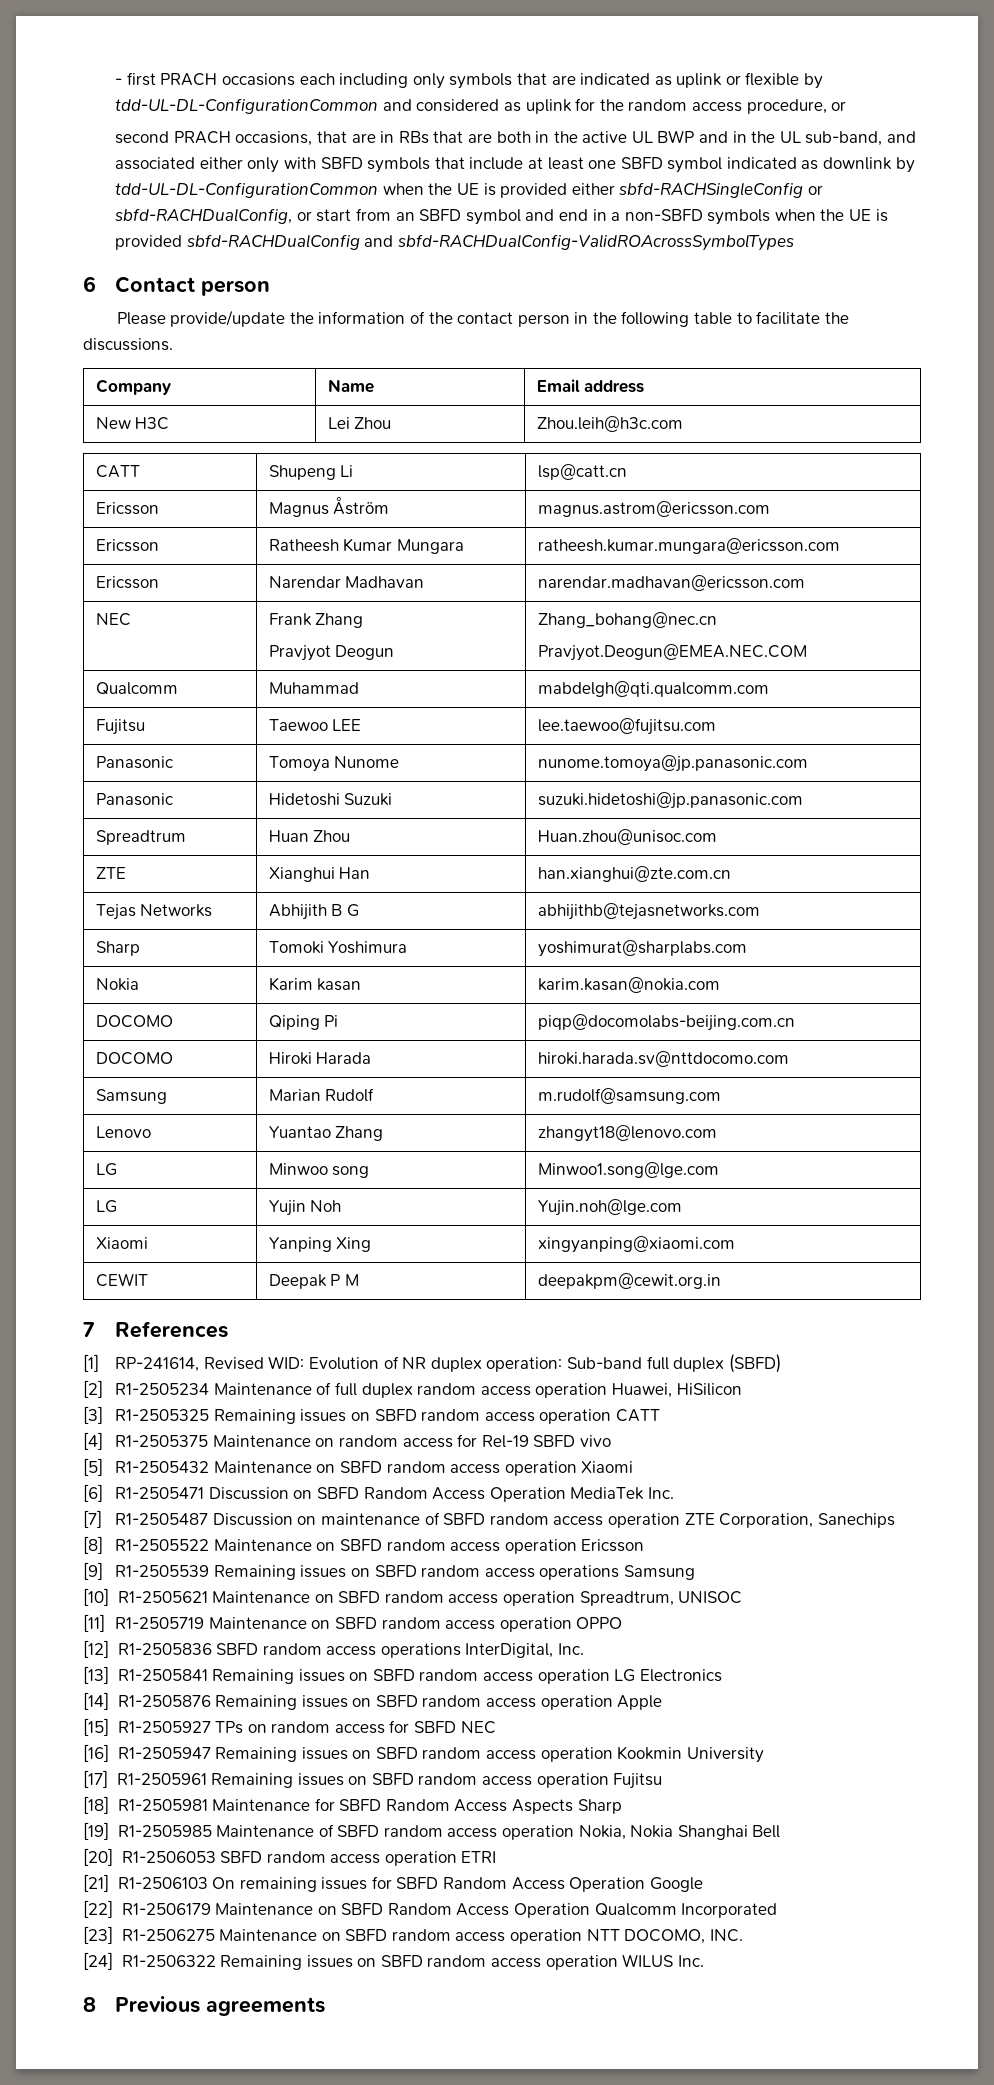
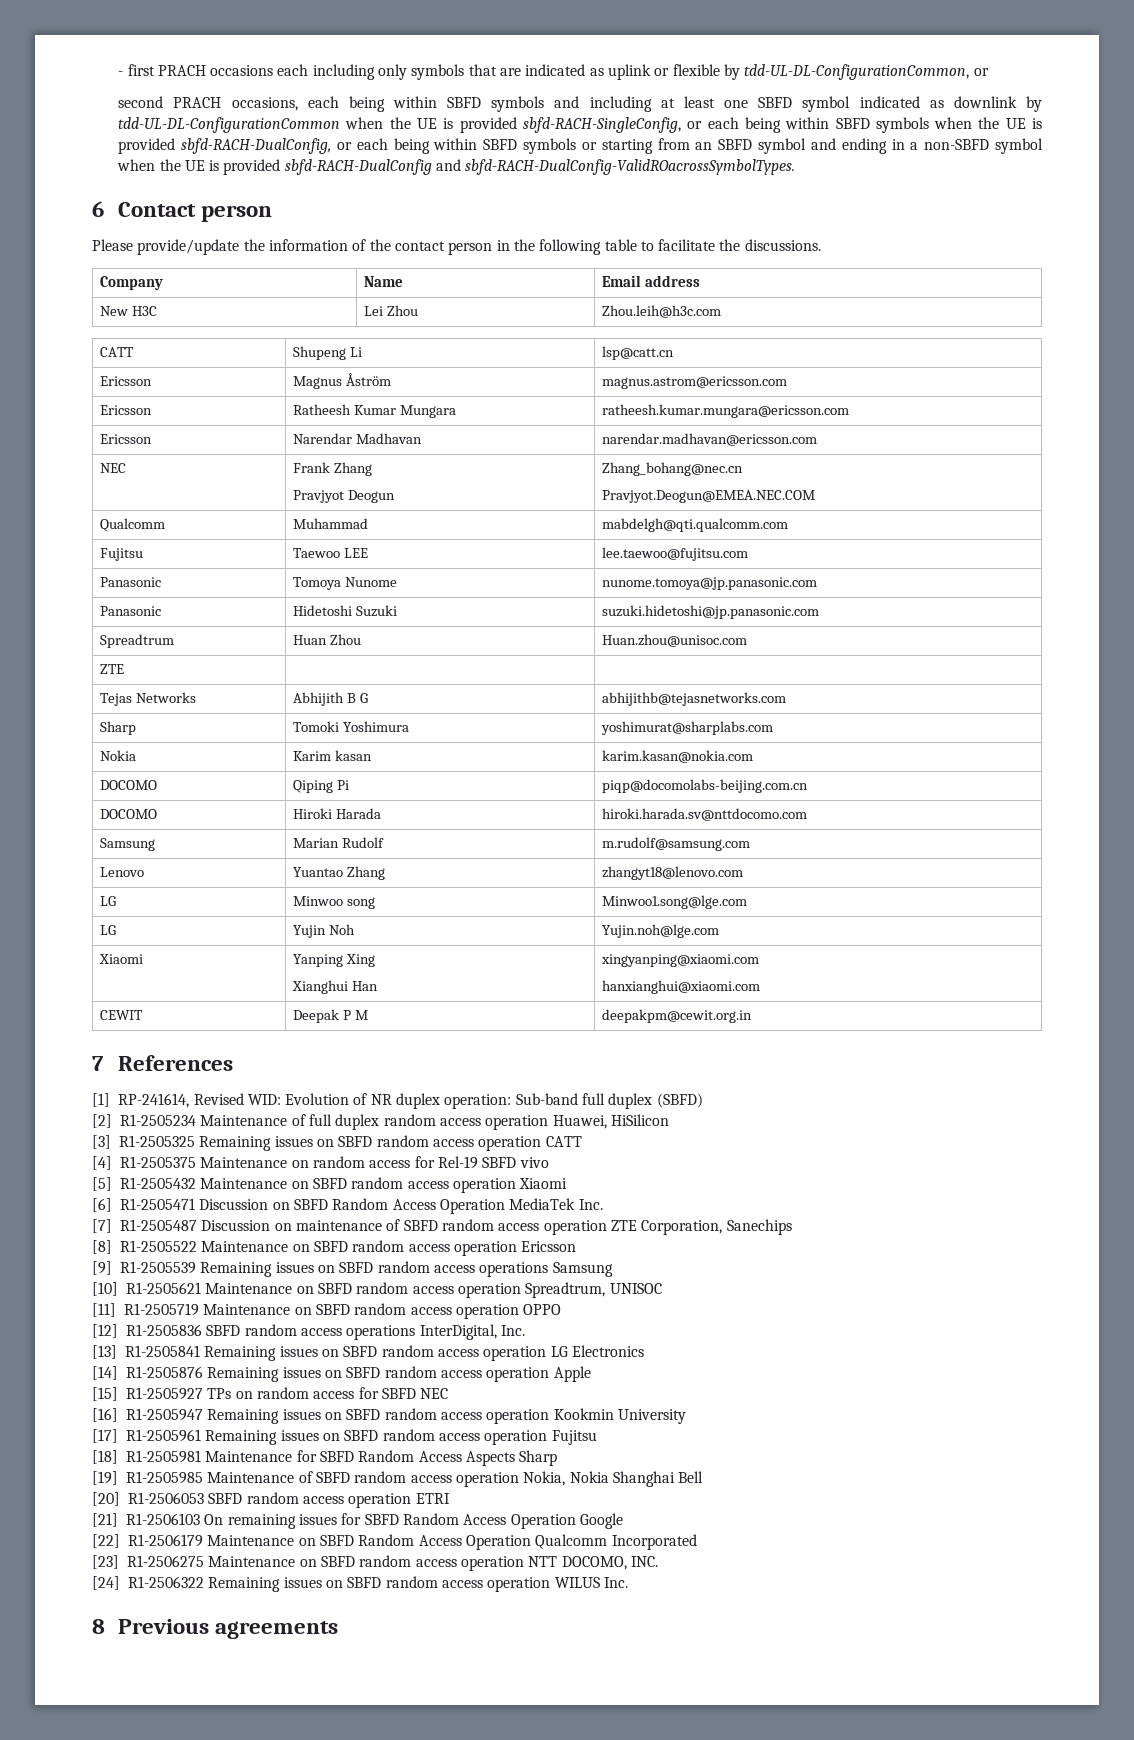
[115,98,847,114] [115,130,917,146] [115,157,524,173] tdd-UL-DL-ConfigurationCommon and considered as uplink for the random access procedure, or // second PRACH occasions, that are in RBs that are both in the active UL BWP and in the UL sub-band, and associated either only with SBFD symbols that include -> [744,64,989,80] [118,96,652,112] tdd-UL-DL-ConfigurationCommon, or // second PRACH occasions, each being within SBFD symbols and including
[571,182,823,198] [115,208,703,225] either sbfd-RACHSingleConfig or sbfd-RACHDualConfig, or start from an SBFD symbol and end in a non-SBFD -> [522,117,870,133] sbfd-RACH-SingleConfig, or each being within SBFD
[186,234,794,251] sbfd-RACHDualConfig and sbfd-RACHDualConfig-ValidROAcrossSymbolTypes -> [181,138,1044,154] [117,159,796,175] sbfd-RACH-DualConfig, or each being within SBFD symbols or starting from an SBFD symbol and ending in a non-SBFD symbol when the UE is provided sbfd-RACH-DualConfig and sbfd-RACH-DualConfig-ValidROacrossSymbolTypes.
[268,867,371,882] [537,866,731,882] Xianghui Han | han.xianghui@zte.com.cn -> (125, 669) |
(372, 1244) none -> [292,980,379,994] // Xianghui Han
(735, 1244) none -> [602,980,761,994] // hanxianghui@xiaomi.com

